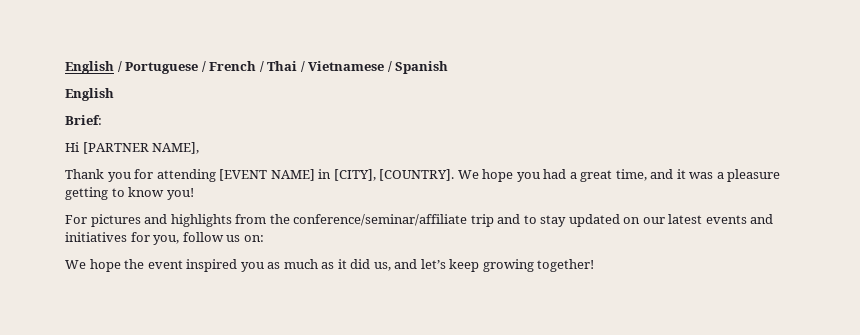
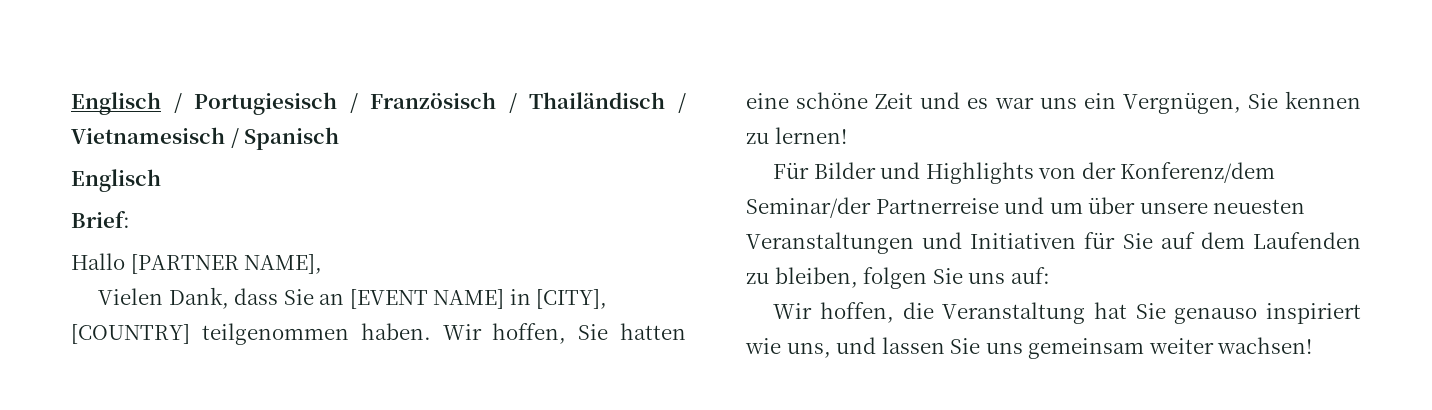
[65,61,449,74] [65,88,114,101] English / Portuguese / French / Thai / Vietnamese / Spanish // English -> [71,92,686,115] [71,127,340,150] [71,169,161,192] Englisch / Portugiesisch / Französisch / Thailändisch / Vietnamesisch / Spanisch // Englisch
[65,142,79,152] Hi -> [71,253,125,270] Hallo
[65,169,781,182] [65,187,194,200] [65,214,774,227] [65,232,264,245] [65,259,595,272] Thank you for attending [EVENT NAME] in [CITY], [COUNTRY]. We hope you had a great time, and it was a pleasure getting to know you! // For pictures and highlights from the conference/seminar/affiliate trip and to stay updated on our latest events and initiatives for you, follow us on: // We hope the event inspired you as much as it did us, and let’s keep growing together! -> [98,287,608,309] [71,323,686,345] [746,91,1361,114] [746,127,847,144] [773,162,1276,184] [746,197,1306,218] [746,232,1361,254] [746,267,1050,289] [773,302,1361,324] [745,337,1313,359] Vielen Dank, dass Sie an [EVENT NAME] in [CITY], [COUNTRY] teilgenommen haben. Wir hoffen, Sie hatten eine schöne Zeit und es war uns ein Vergnügen, Sie kennen zu lernen! // Für Bilder und Highlights von der Konferenz/dem Seminar/der Partnerreise und um über unsere neuesten Veranstaltungen und Initiativen für Sie auf dem Laufenden zu bleiben, folgen Sie uns auf: // Wir hoffen, die Veranstaltung hat Sie genauso inspiriert wie uns, und lassen Sie uns gemeinsam weiter wachsen!

